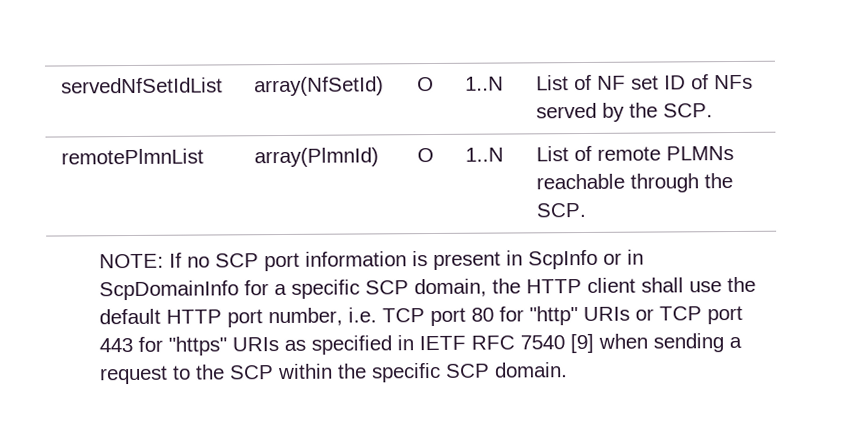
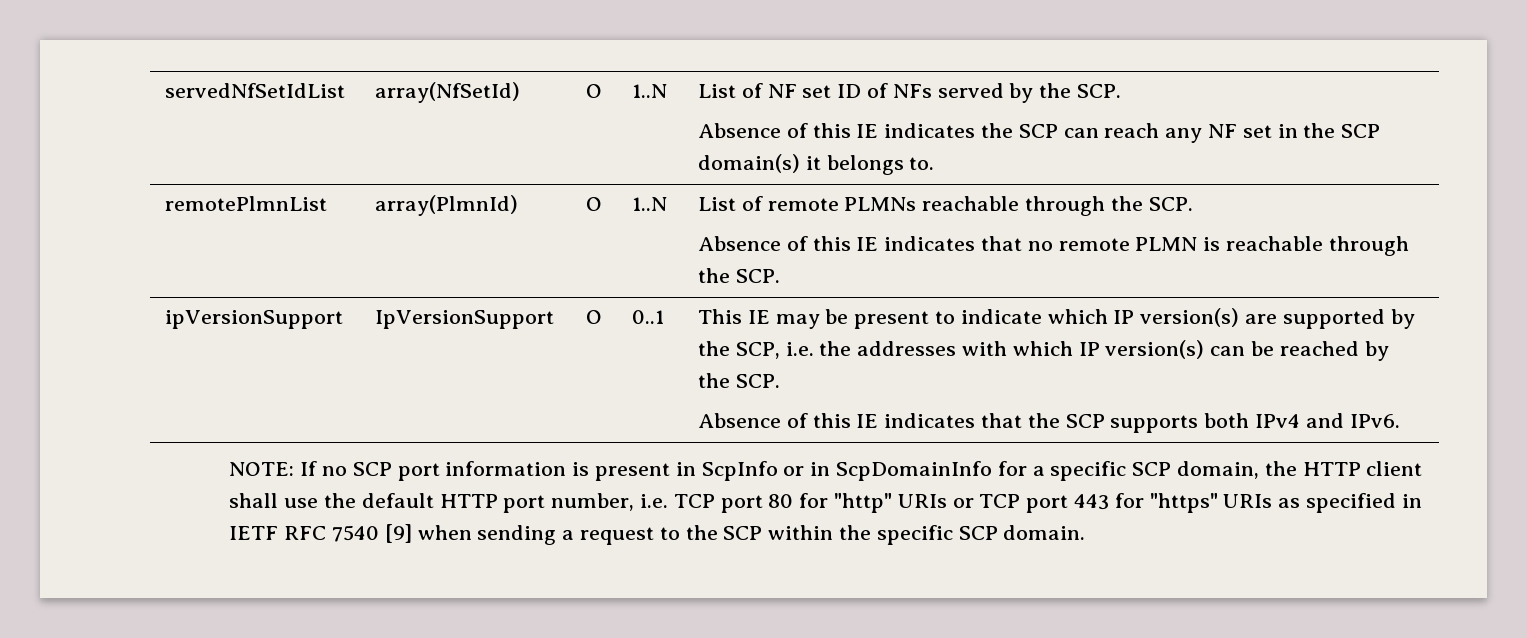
(713, 110) none -> [697,123,1381,143] [697,154,935,175] // Absence of this IE indicates the SCP can reach any NF set in the SCP domain(s) it belongs to.
(587, 210) none -> [697,236,1409,256] [697,268,780,283] [164,310,343,329] [374,310,554,329] [586,310,602,324] [631,310,664,324] [697,308,1415,329] [697,340,1389,361] [697,373,780,388] [697,413,1400,433] // Absence of this IE indicates that no remote PLMN is reachable through the SCP. // ipVersionSupport | IpVersionSupport | O | 0..1 | This IE may be present to indicate which IP version(s) are supported by the SCP, i.e. the addresses with which IP version(s) can be reached by the SCP. // Absence of this IE indicates that the SCP supports both IPv4 and IPv6.

